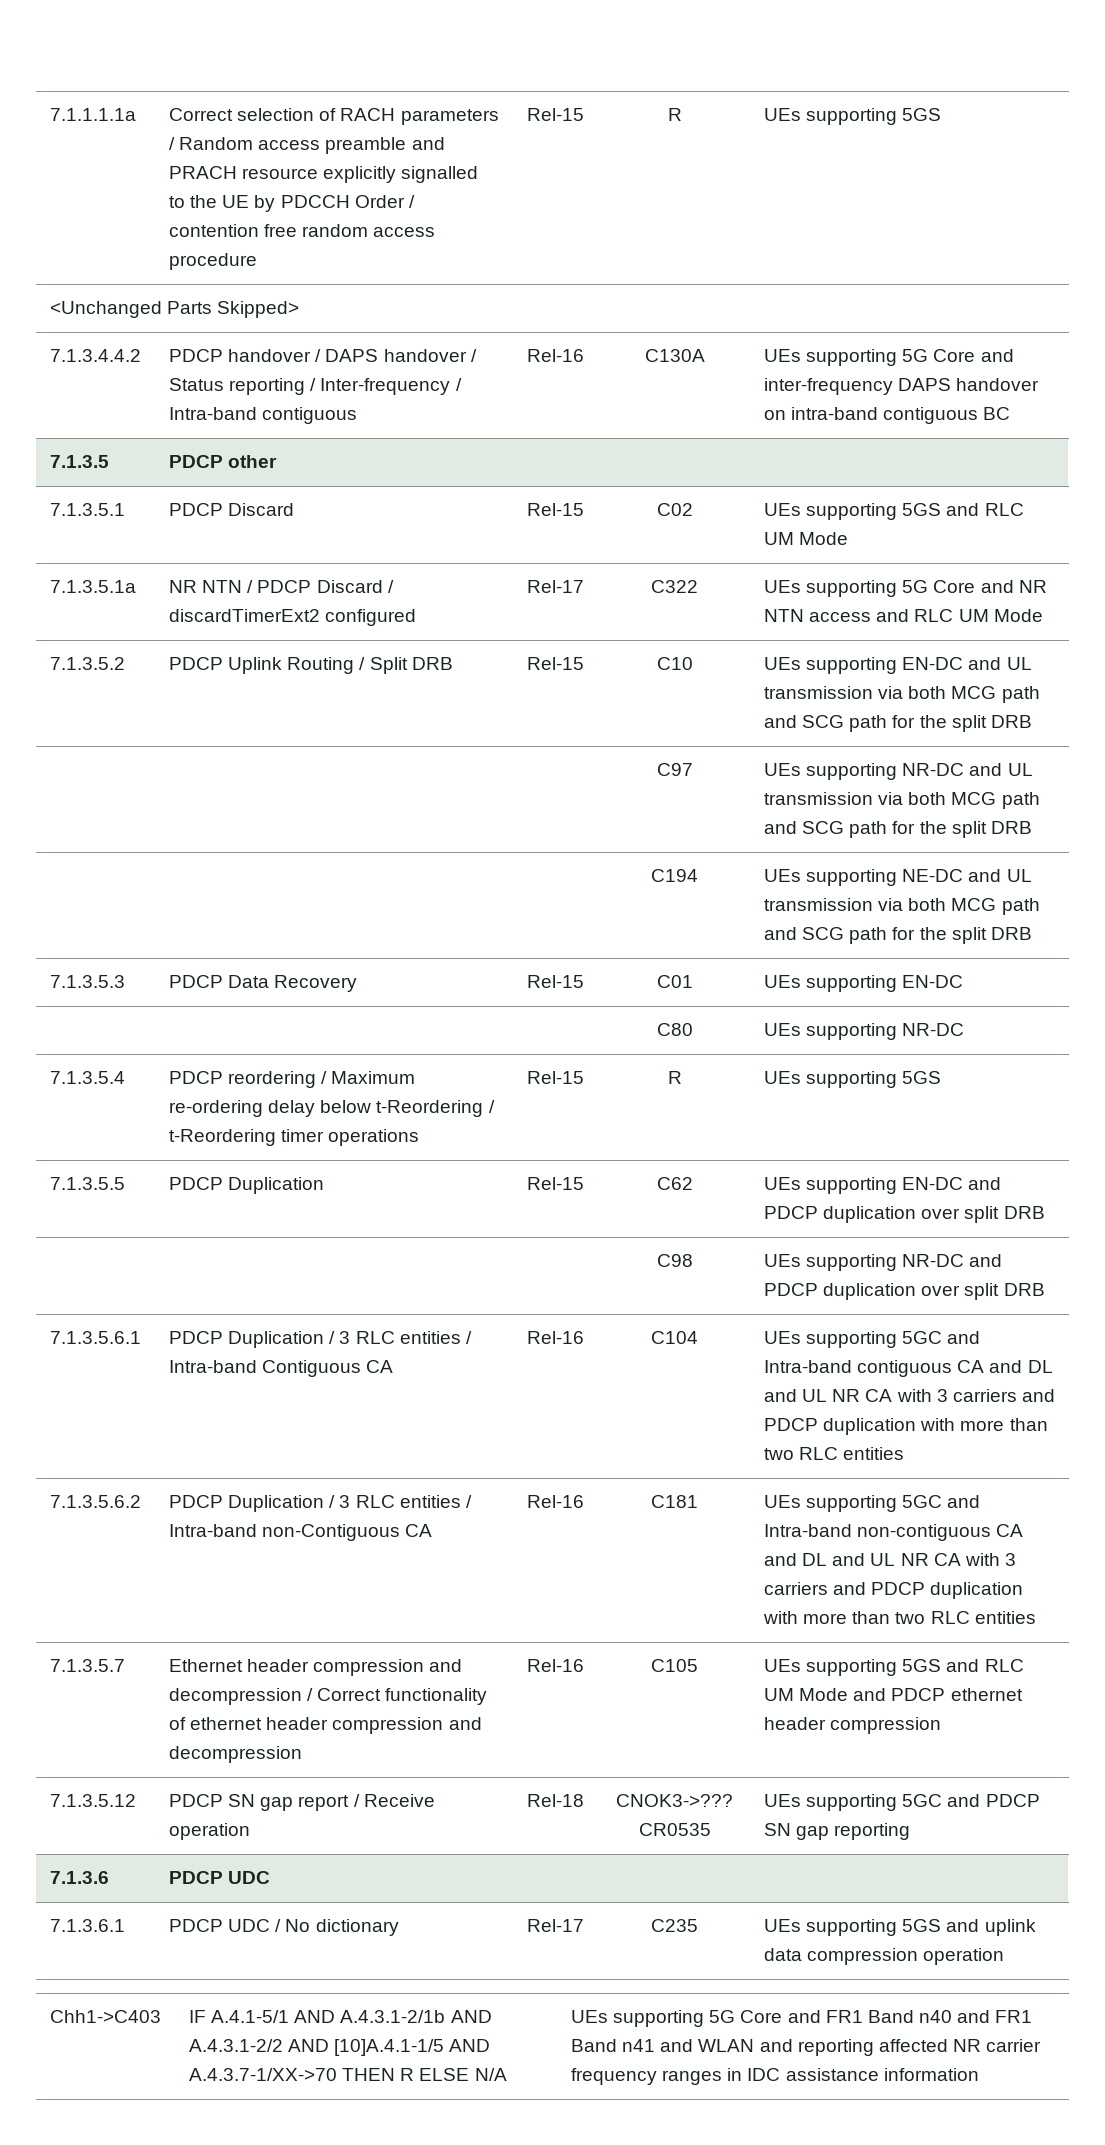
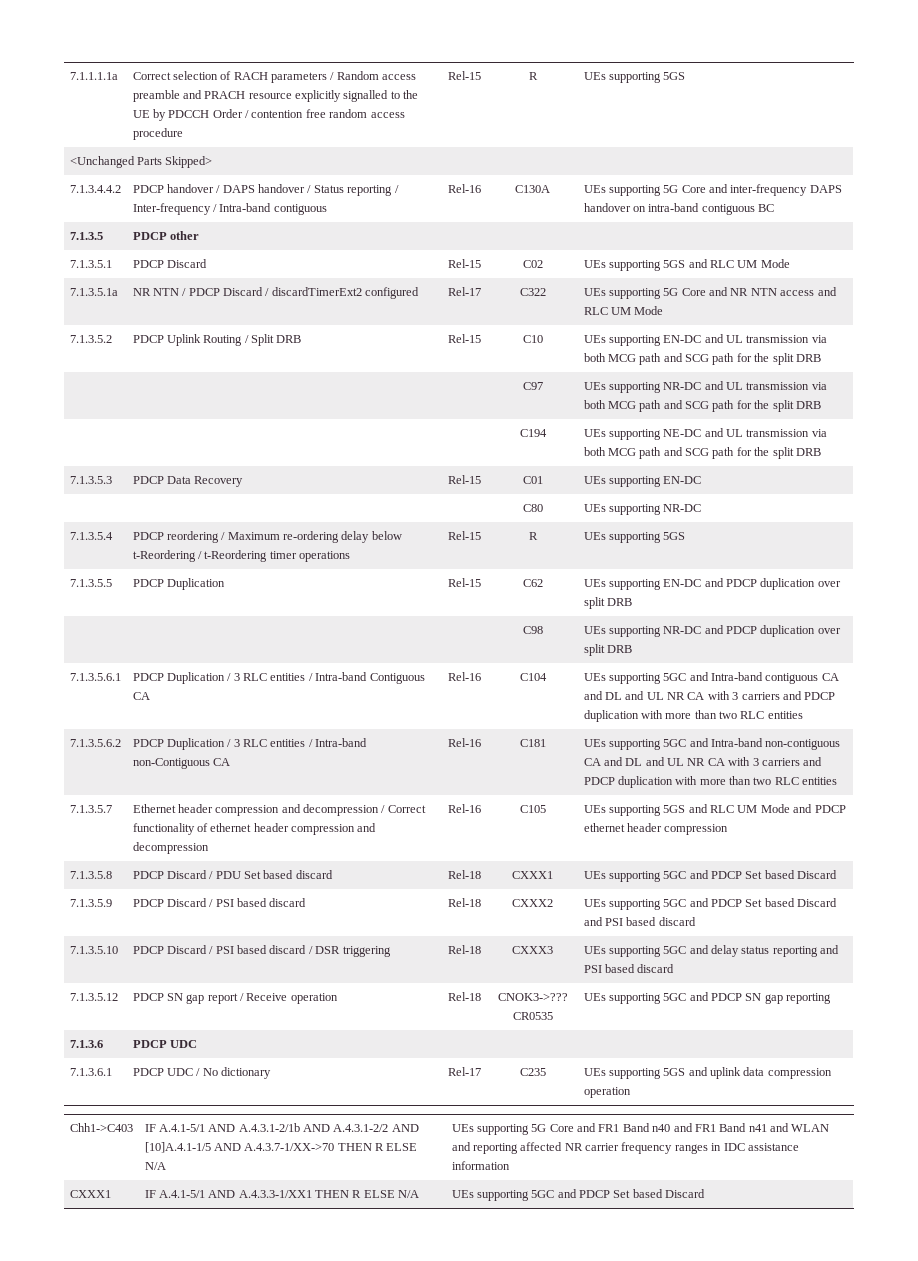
(942, 1725) none -> [69,871,112,879] [132,870,333,879] [447,870,481,879] [512,871,553,879] [583,870,838,882] [69,899,112,907] [132,898,307,907] [447,898,481,907] [512,899,553,907] [583,898,838,910] [583,917,696,926] [69,946,118,954] [132,945,391,957] [447,945,481,954] [512,946,553,954] [583,945,840,957] [583,964,675,973] // 7.1.3.5.8 | PDCP Discard / PDU Set based discard | Rel-18 | CXXX1 | UEs supporting 5GC and PDCP Set based Discard // 7.1.3.5.9 | PDCP Discard / PSI based discard | Rel-18 | CXXX2 | UEs supporting 5GC and PDCP Set based Discard and PSI based discard // 7.1.3.5.10 | PDCP Discard / PSI based discard / DSR triggering | Rel-18 | CXXX3 | UEs supporting 5GC and delay status reporting and PSI based discard
(979, 2074) none -> [69,1190,111,1198] [144,1190,420,1198] [451,1189,706,1201] // CXXX1 | IF A.4.1-5/1 AND A.4.3.3-1/XX1 THEN R ELSE N/A | UEs supporting 5GC and PDCP Set based Discard

